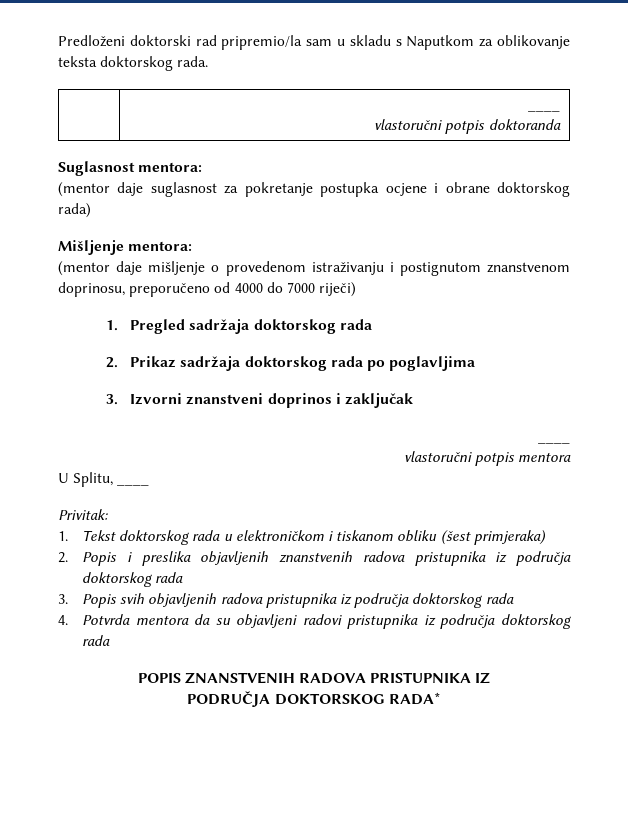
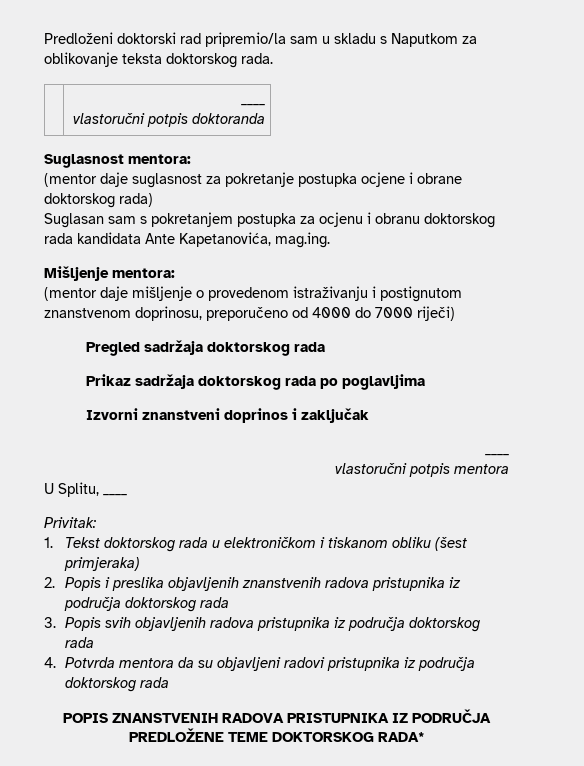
(91, 210) none -> [44,212,495,228] [44,232,330,248] // Suglasan sam s pokretanjem postupka za ocjenu i obranu doktorskog rada kandidata Ante Kapetanovića, mag.ing.
[106,320,119,331] 1. -> (455, 313) none
[106,357,119,368] 2. -> (326, 347) none
[106,394,119,405] 3. -> (426, 382) none
[187,691,271,707] // PODRUČJA -> [412,709,491,723] [128,728,268,742] PODRUČJA PREDLOŽENE TEME

